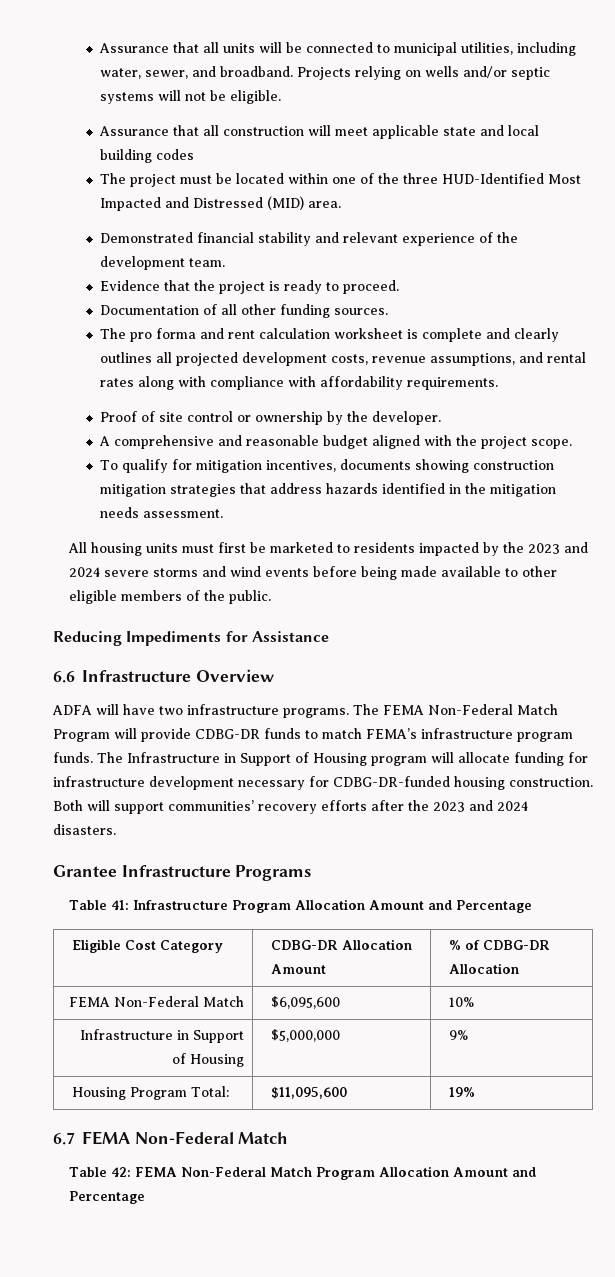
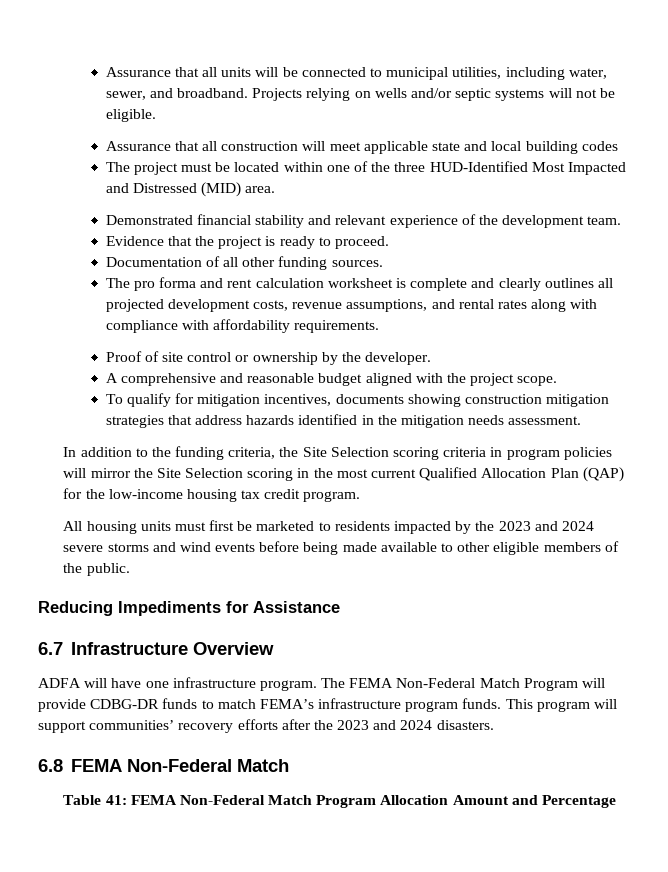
(223, 513) none -> [63,446,612,460] [63,467,624,482] [63,488,361,502] // In addition to the funding criteria, the Site Selection scoring criteria in program policies will mirror the Site Selection scoring in the most current Qualified Allocation Plan (QAP) for the low-income housing tax credit program.
[53,671,75,683] 6.6 -> [38,642,63,655] 6.7
[159,704,349,718] two infrastructure programs. -> [145,677,317,691] one infrastructure program.
[97,752,588,766] [53,776,593,790] [53,800,83,811] The Infrastructure in Support of Housing program will allocate funding for infrastructure development necessary for CDBG-DR-funded housing construction. Both -> [505,699,590,712] This program
[53,865,312,881] [68,899,532,913] [71,939,223,953] [270,939,412,950] [270,964,326,974] [448,940,550,950] [448,963,519,974] [68,996,244,1007] [270,996,340,1009] [448,997,474,1007] [79,1029,244,1043] [171,1053,244,1067] [270,1029,340,1042] [448,1030,468,1040] [71,1086,229,1100] [270,1087,347,1099] [448,1087,475,1097] [53,1132,75,1145] Grantee Infrastructure Programs // Table 41: Infrastructure Program Allocation Amount and Percentage // Eligible Cost Category | CDBG-DR Allocation Amount | % of CDBG-DR Allocation // FEMA Non-Federal Match | $6,095,600 | 10% // Infrastructure in Support of Housing | $5,000,000 | 9% // Housing Program Total: | $11,095,600 | 19% // 6.7 -> [38,759,63,772] 6.8
[110,1167,131,1177] 42: -> [105,795,127,805] 41:

